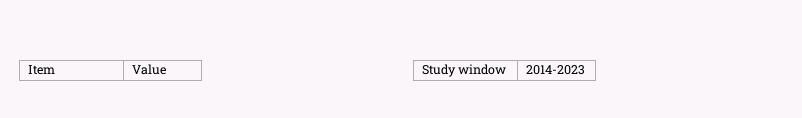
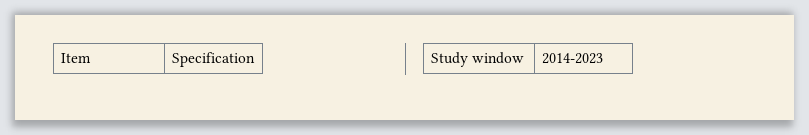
[132,64,167,75] Value -> [171,52,255,67] Specification

